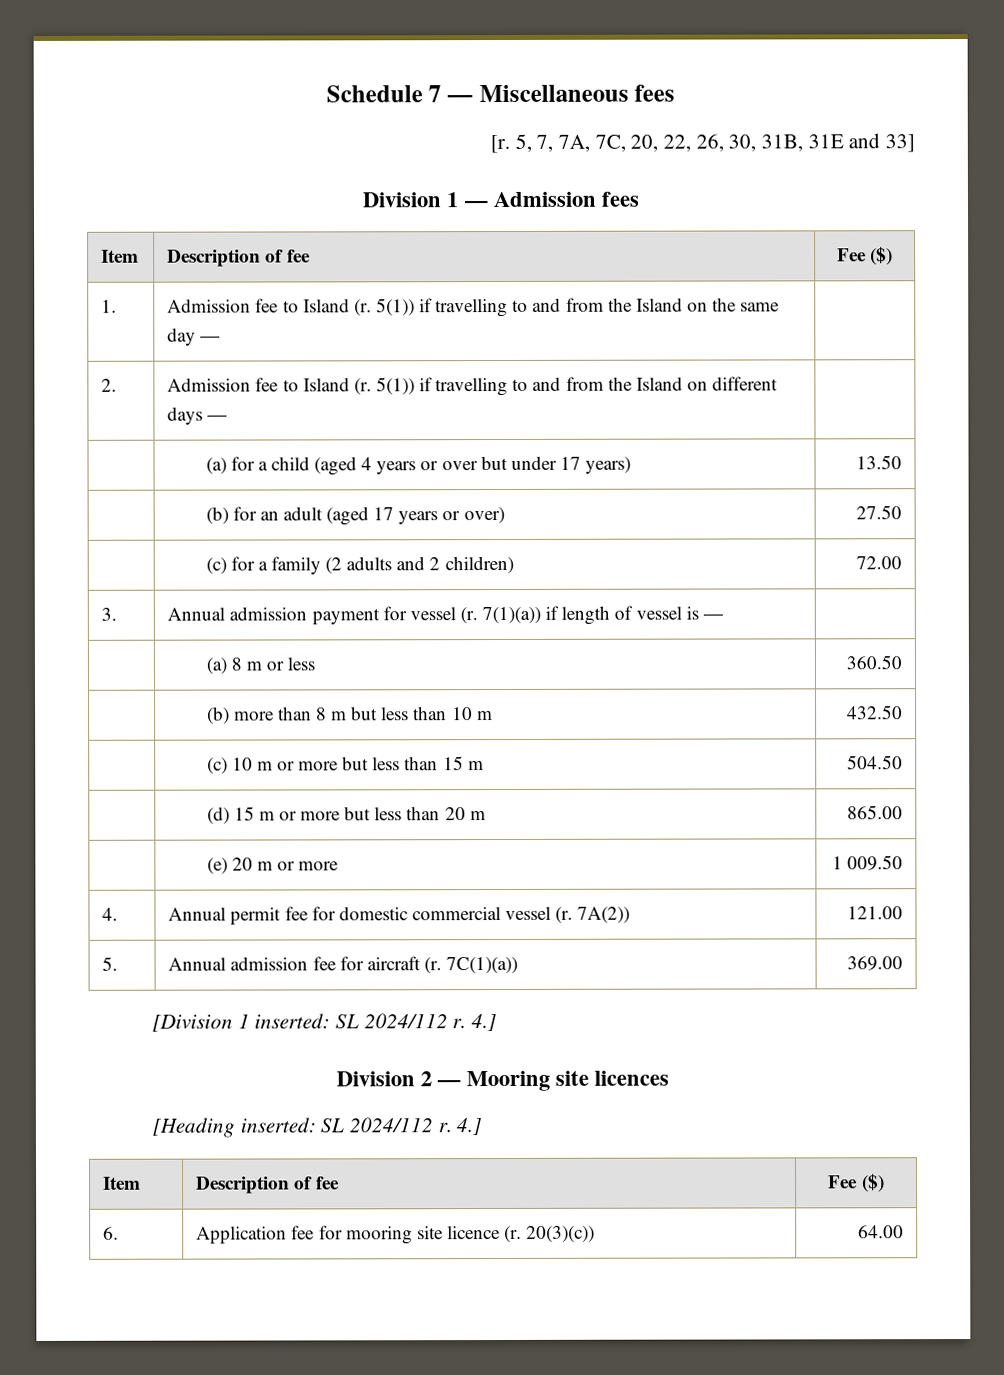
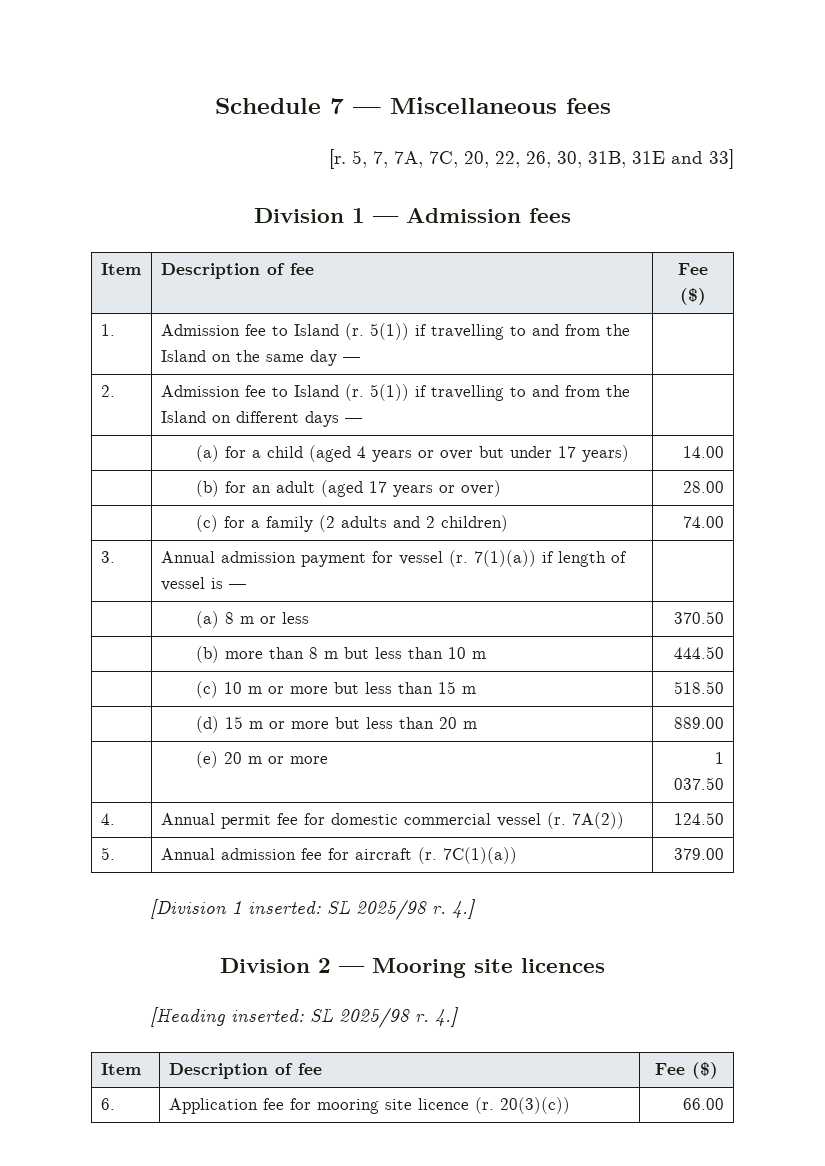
[855,455,902,470] 13.50 -> [683,446,725,458] 14.00
[855,505,902,520] 27.50 -> [683,481,725,493] 28.00
[855,556,902,570] 72.00 -> [683,516,725,528] 74.00
[845,655,902,670] 360.50 -> [674,611,725,624] 370.50
[846,705,903,720] 432.50 -> [674,646,725,659] 444.50
[846,755,903,770] 504.50 -> [674,681,725,694] 518.50
[846,805,903,820] 865.00 -> [674,717,725,729] 889.00
[846,855,903,871] 009.50 -> [674,777,725,790] 037.50
[846,906,903,920] 121.00 -> [674,812,725,825] 124.50
[846,956,903,971] 369.00 -> [674,848,725,860] 379.00
[363,1013,448,1029] 2024/112 -> [355,899,427,920] 2025/98
[348,1117,433,1133] 2024/112 -> [338,1007,410,1028] 2025/98
[857,1225,904,1239] 64.00 -> [683,1098,725,1110] 66.00

